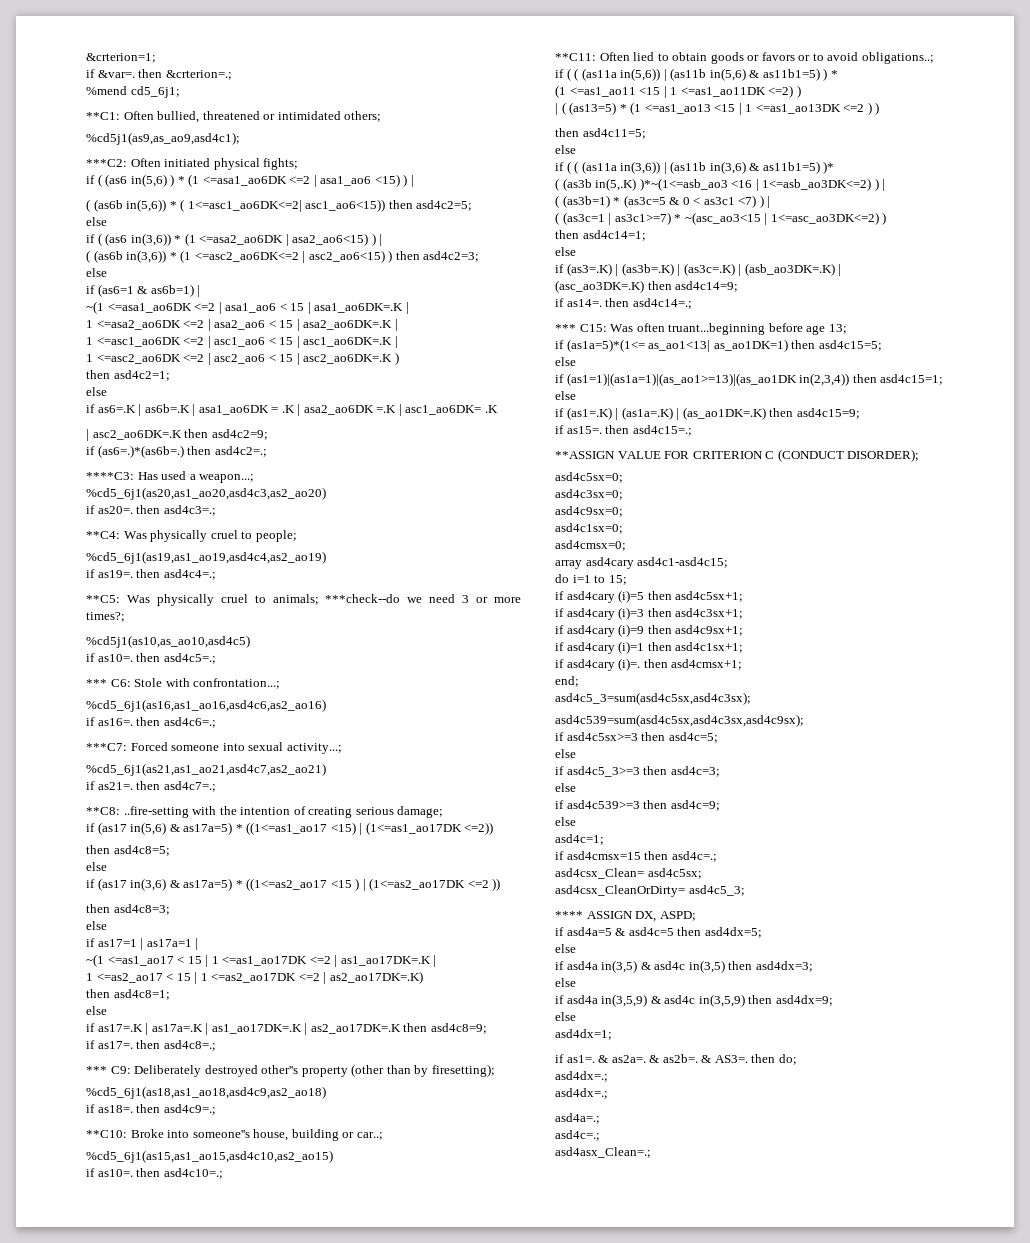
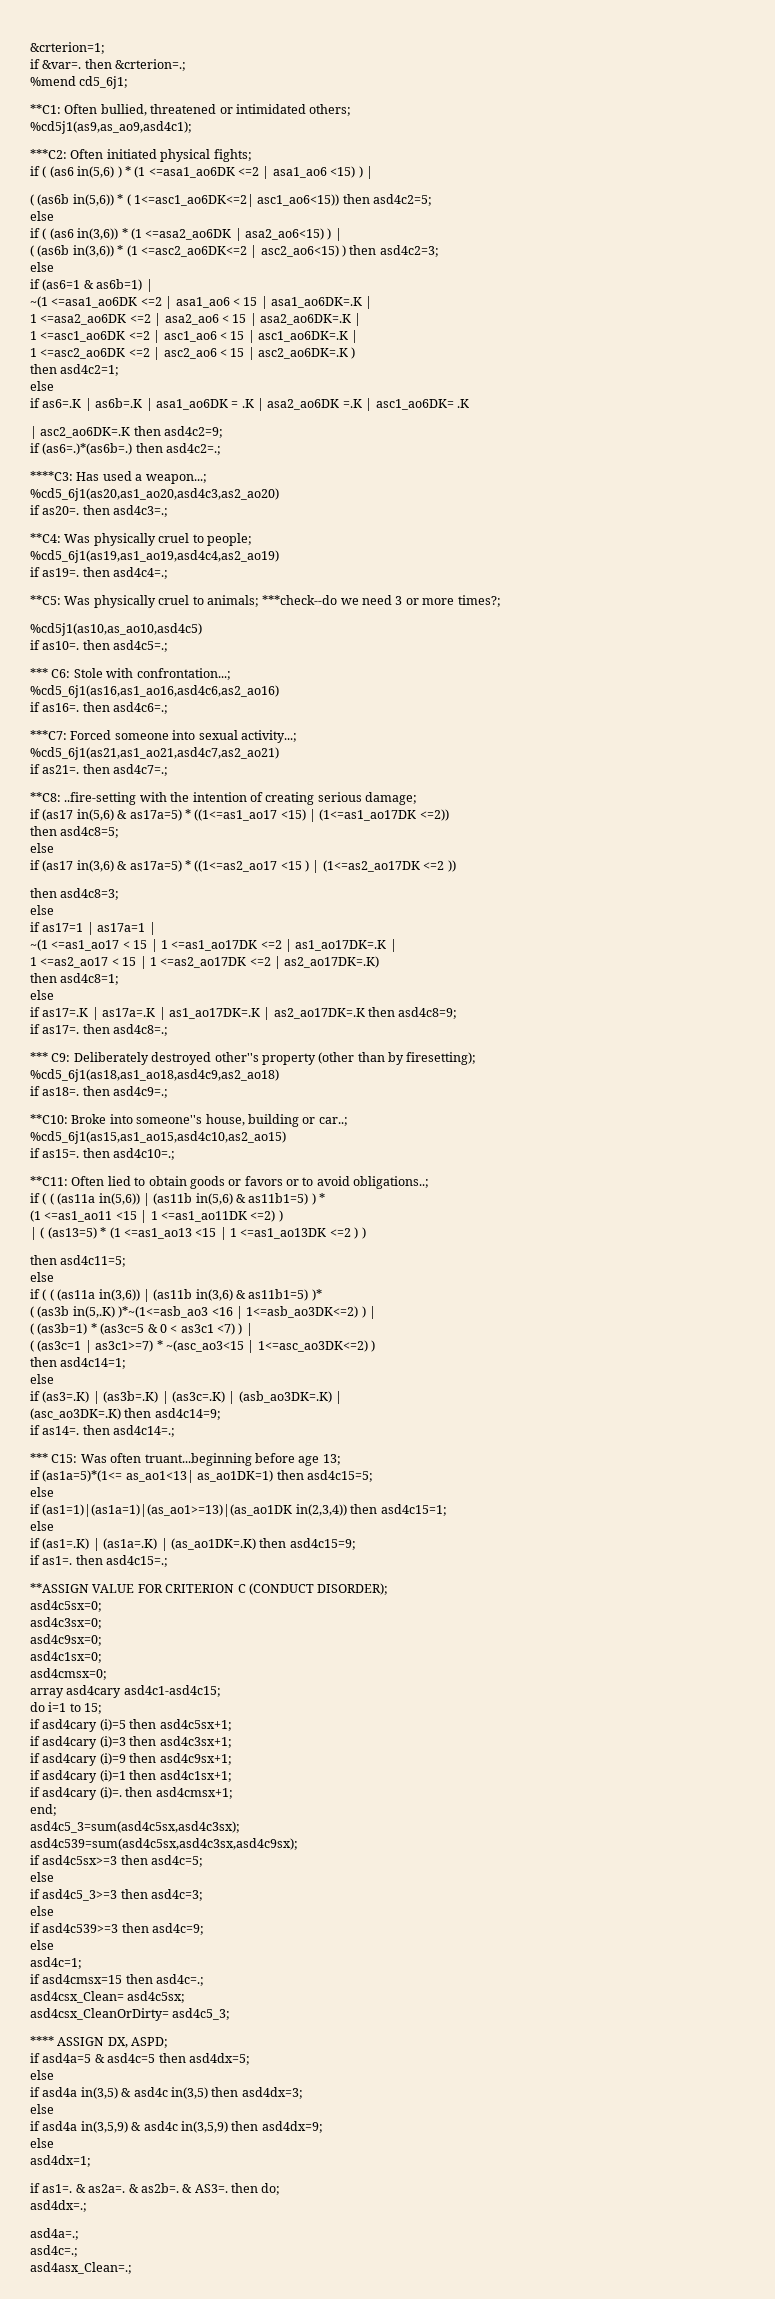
[97,1169,133,1177] as10=. -> [42,1149,80,1158] as15=.
[566,426,602,434] as15=. -> [42,1556,73,1565] as1=.
[555,1088,608,1099] // asd4dx=.; -> (87, 2206) none

